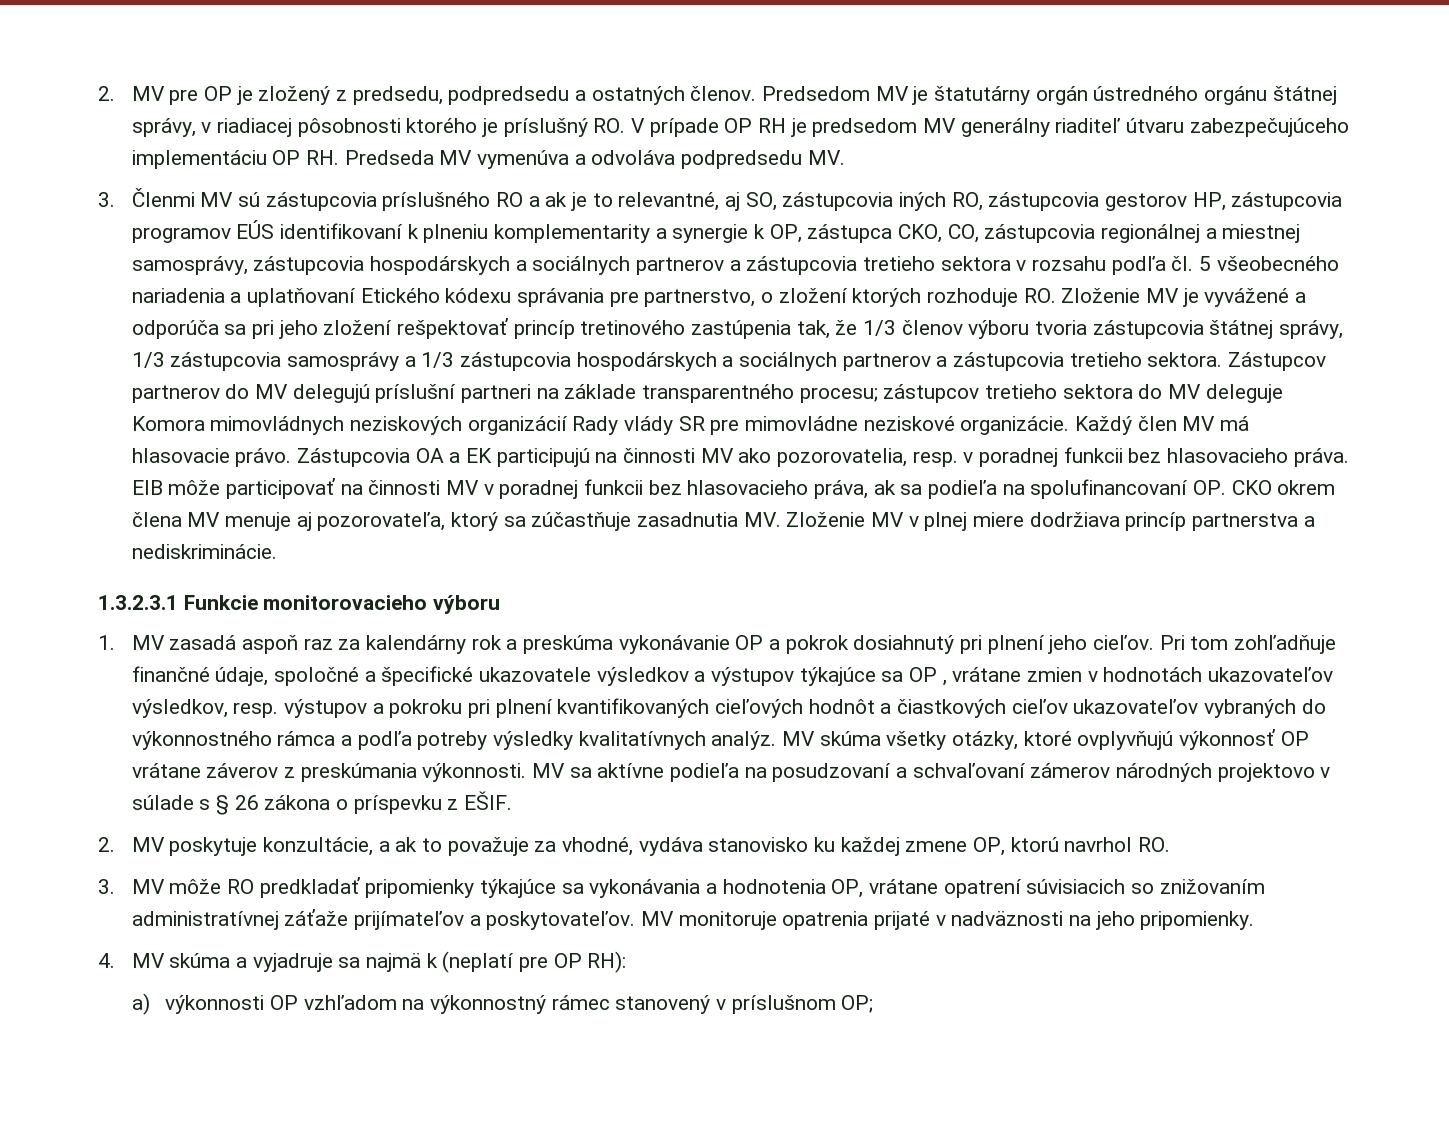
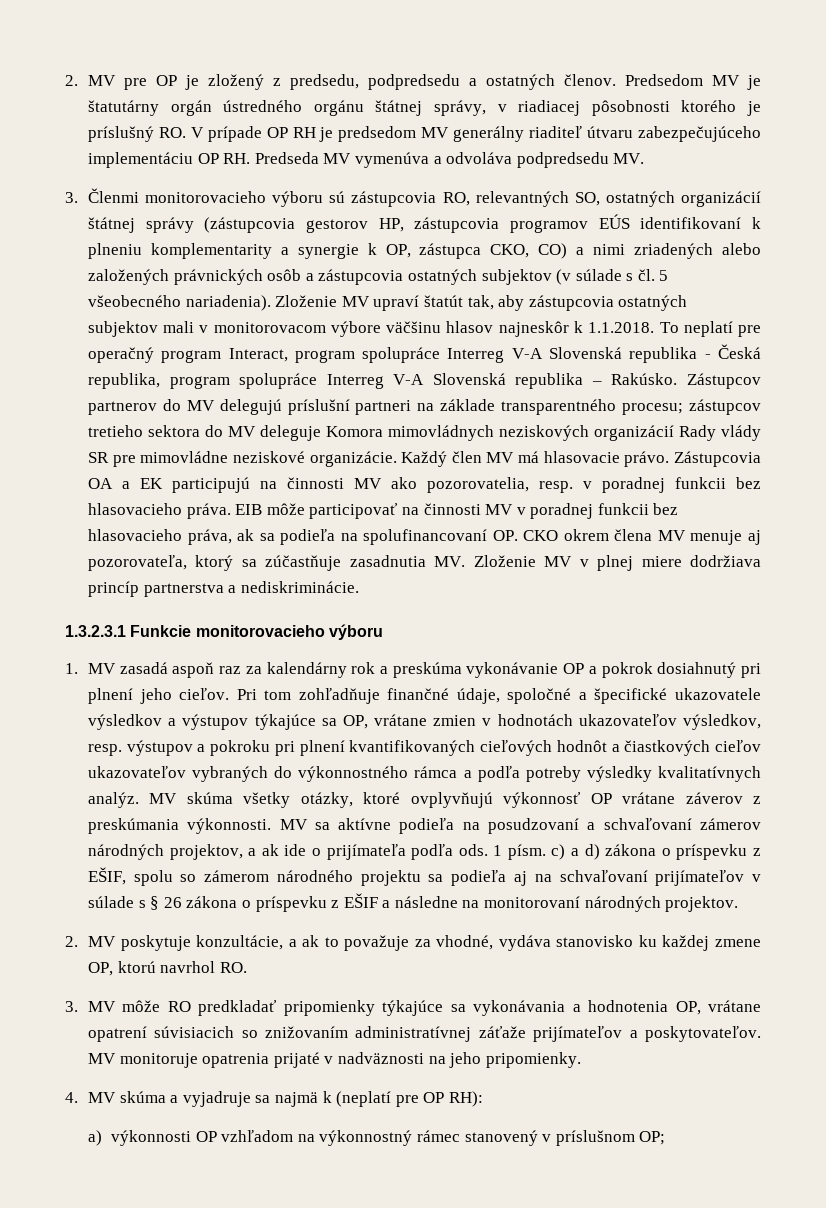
[200,192,1100,211] MV sú zástupcovia príslušného RO a ak je to relevantné, aj SO, zástupcovia iných RO, zástupcovia -> [145,191,761,207] [87,217,296,233] monitorovacieho výboru sú zástupcovia RO, relevantných SO, ostatných organizácií štátnej správy (zástupcovia
[947,224,1301,243] [131,256,1339,275] [131,288,1307,307] [131,318,1344,339] [131,352,1223,371] CO, zástupcovia regionálnej a miestnej samosprávy, zástupcovia hospodárskych a sociálnych partnerov a zástupcovia tretieho sektora v rozsahu podľa čl. 5 všeobecného nariadenia a uplatňovaní Etického kódexu správania pre partnerstvo, o zložení ktorých rozhoduje RO. Zloženie MV je vyvážené a odporúča sa pri jeho zložení rešpektovať princíp tretinového zastúpenia tak, že 1/3 členov výboru tvoria zástupcovia štátnej správy, 1/3 zástupcovia samosprávy a 1/3 zástupcovia hospodárskych a sociálnych partnerov a zástupcovia tretieho sektora. -> [538,243,761,259] [87,269,669,285] [87,295,688,311] [87,321,761,337] [87,344,761,363] [87,373,678,389] CO) a nimi zriadených alebo založených právnických osôb a zástupcovia ostatných subjektov (v súlade s čl. 5 všeobecného nariadenia). Zloženie MV upraví štatút tak, aby zástupcovia ostatných subjektov mali v monitorovacom výbore väčšinu hlasov najneskôr k 1.1.2018. To neplatí pre operačný program Interact, program spolupráce Interreg V-A Slovenská republika - Česká republika, program spolupráce Interreg V-A Slovenská republika – Rakúsko.
[909,667,947,686] OP , -> [342,715,368,729] OP,
[1217,763,1315,782] projektovo -> [169,844,762,860] [87,867,745,886] projektov, a ak ide o prijímateľa podľa ods. 1 písm. c) a d) zákona o príspevku z EŠIF, spolu so zámerom národného projektu sa podieľa aj na schvaľovaní prijímateľov
[464,791,513,810] EŠIF. -> [343,893,739,912] EŠIF a následne na monitorovaní národných projektov.

